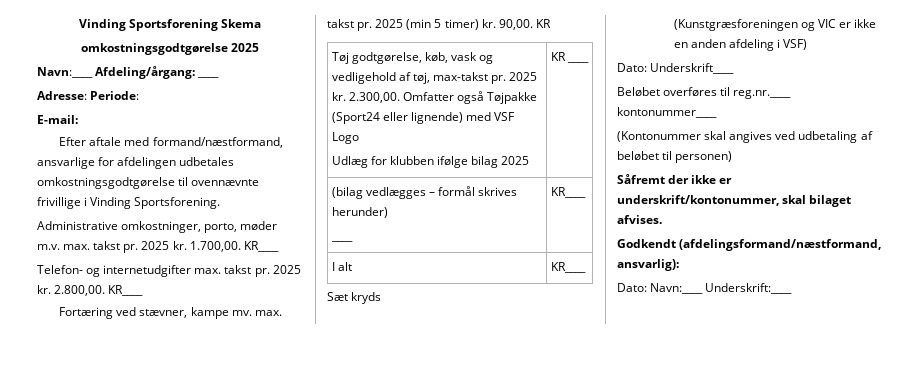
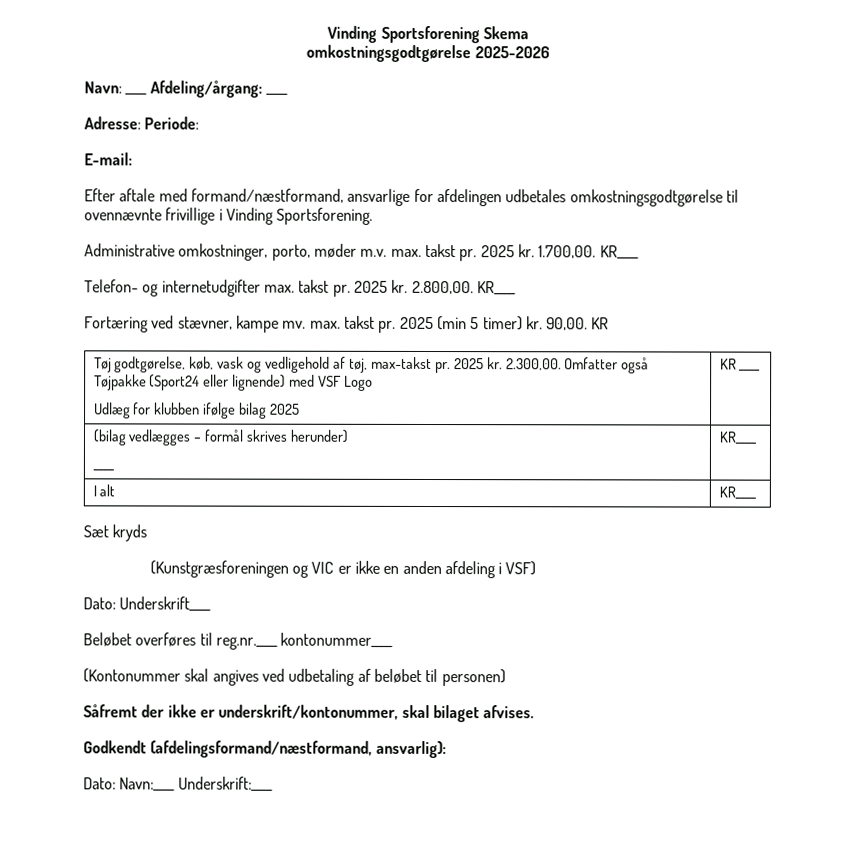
[231,43,260,52] [37,67,93,78] 2025 // Navn:____ -> [474,46,550,59] [84,81,148,96] 2025-2026 // Navn: ____

